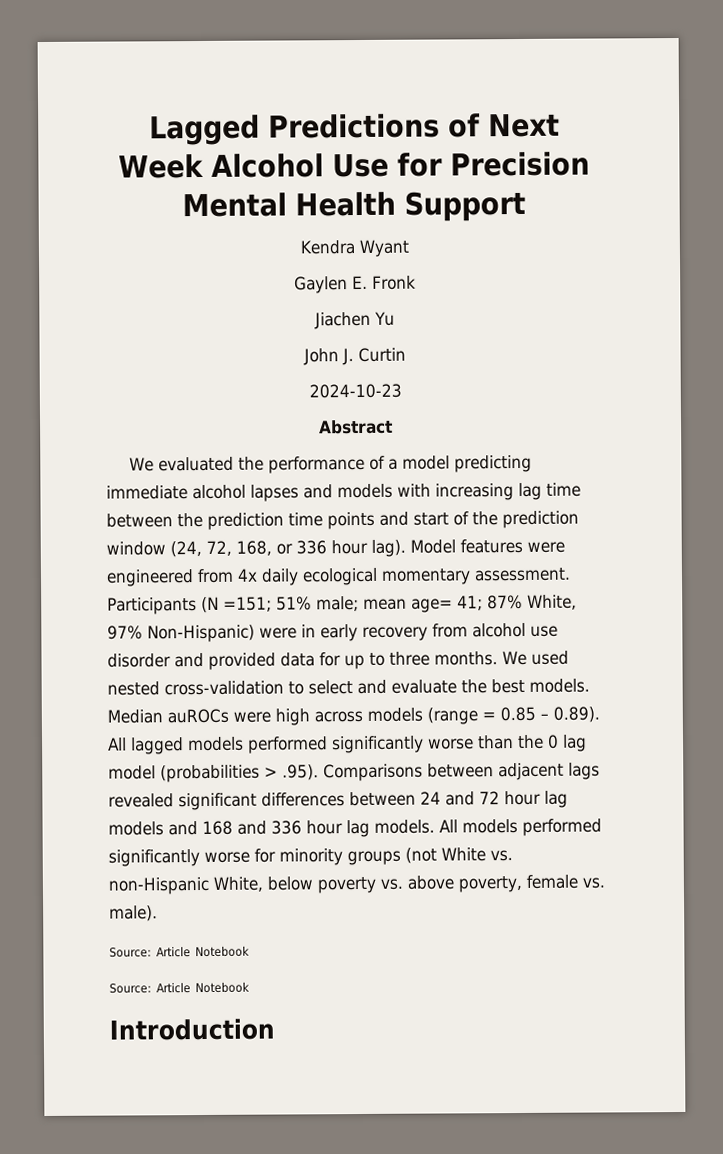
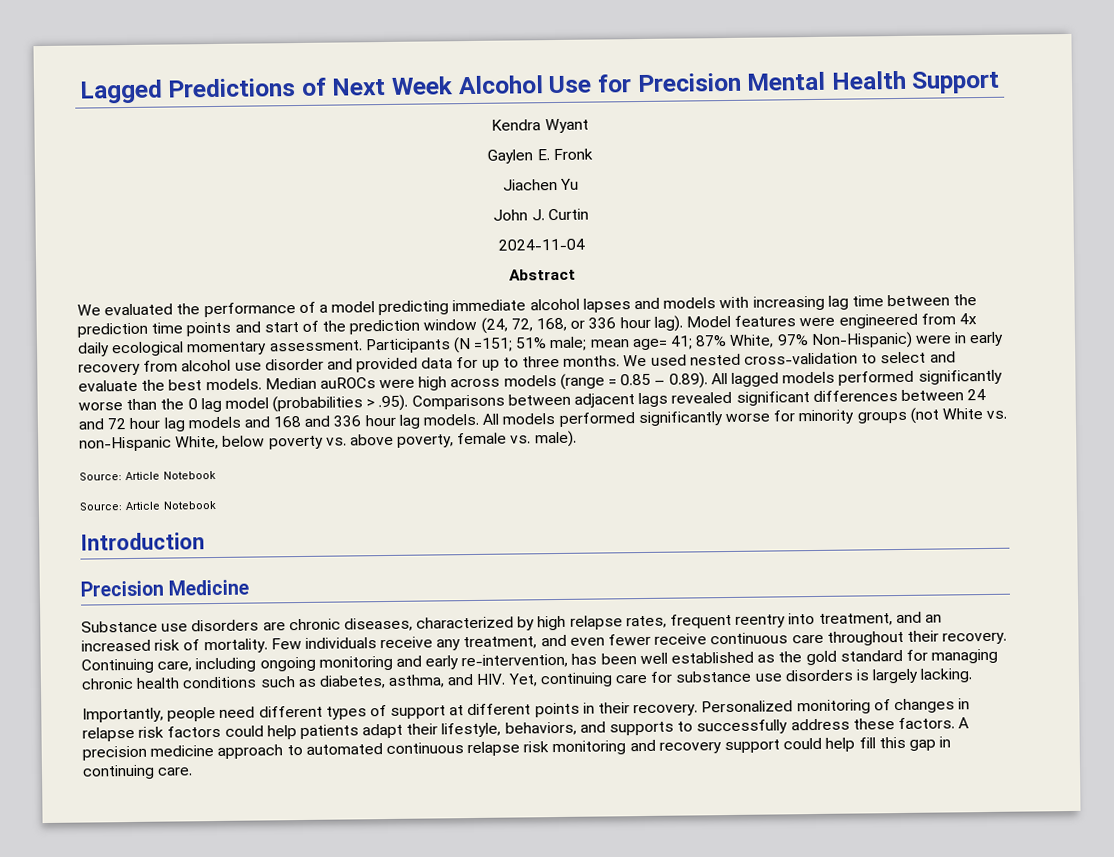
[308,383,402,399] 2024-10-23 -> [497,238,585,251] 2024-11-04
(275, 1029) none -> [80,579,250,597] [81,611,942,633] [81,630,1008,654] [81,648,999,674] [81,668,973,690] [82,698,971,723] [82,717,970,742] [82,736,952,761] [82,764,194,780] // Precision Medicine // Substance use disorders are chronic diseases, characterized by high relapse rates, frequent reentry into treatment, and an increased risk of mortality. Few individuals receive any treatment, and even fewer receive continuous care throughout their recovery. Continuing care, including ongoing monitoring and early re-intervention, has been well established as the gold standard for managing chronic health conditions such as diabetes, asthma, and HIV. Yet, continuing care for substance use disorders is largely lacking. // Importantly, people need different types of support at different points in their recovery. Personalized monitoring of changes in relapse risk factors could help patients adapt their lifestyle, behaviors, and supports to successfully address these factors. A precision medicine approach to automated continuous relapse risk monitoring and recovery support could help fill this gap in continuing care.

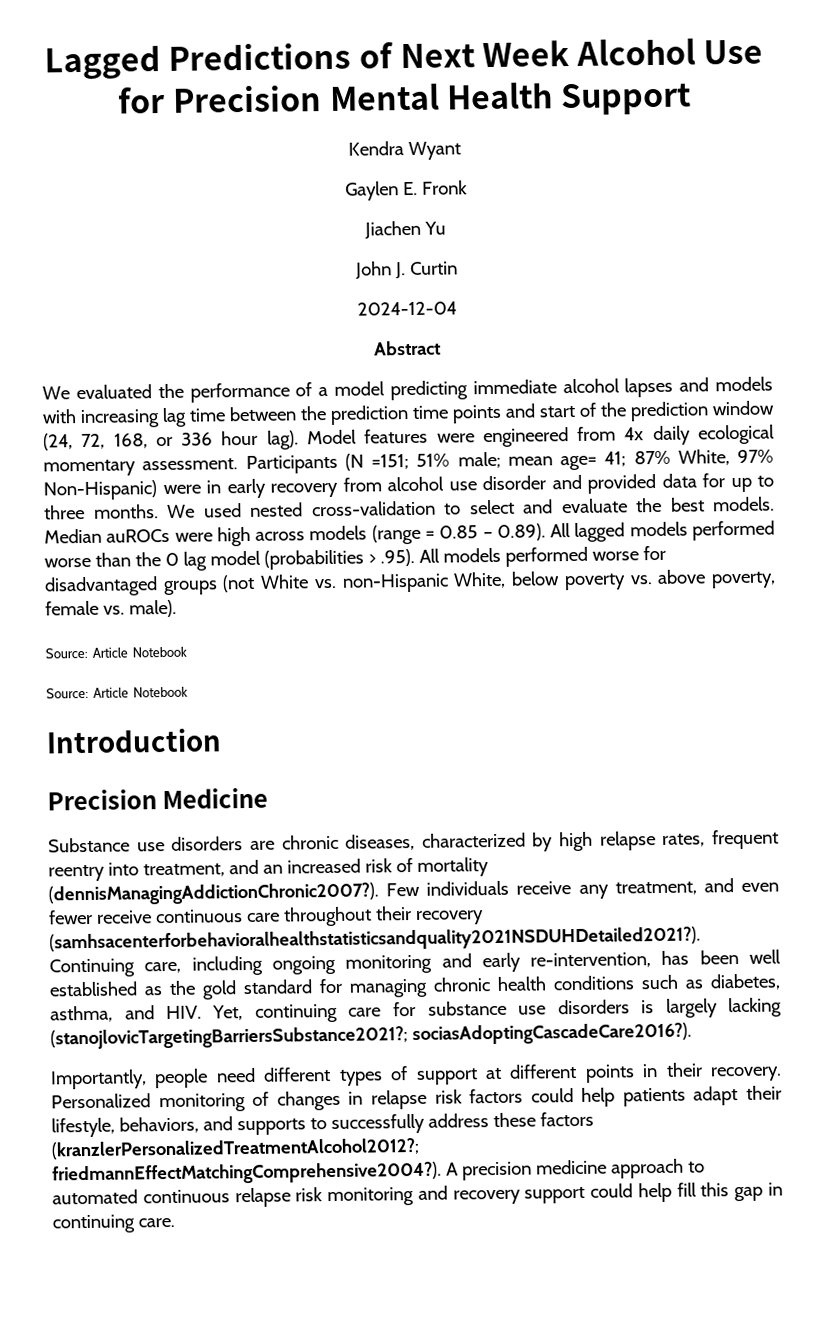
[497,238,585,251] 2024-11-04 -> [356,301,457,316] 2024-12-04
[917,369,1003,385] significantly -> (776, 530) none
[411,388,987,410] [78,413,480,432] Comparisons between adjacent lags revealed significant differences between 24 and 72 hour lag models and 168 and 336 hour lag models. -> (415, 557) none
[637,411,723,427] significantly -> (588, 556) none
[798,409,855,425] minority -> [44,576,158,597] disadvantaged
[203,638,268,654] mortality. -> [416,857,489,877] [48,882,379,906] mortality (dennisManagingAddictionChronic2007?).
[942,632,1008,645] recovery. -> [415,910,484,925] [49,926,701,954] recovery (samhsacenterforbehavioralhealthstatisticsandquality2021NSDUHDetailed2021?).
[920,668,973,683] lacking. -> [728,997,782,1018] [50,1022,692,1050] lacking (stanojlovicTargetingBarriersSubstance2021?; sociasAdoptingCascadeCare2016?).
[897,717,955,730] factors. -> [539,1111,594,1127] [51,1137,420,1160] [52,1161,442,1186] factors (kranzlerPersonalizedTreatmentAlcohol2012?; friedmannEffectMatchingComprehensive2004?).

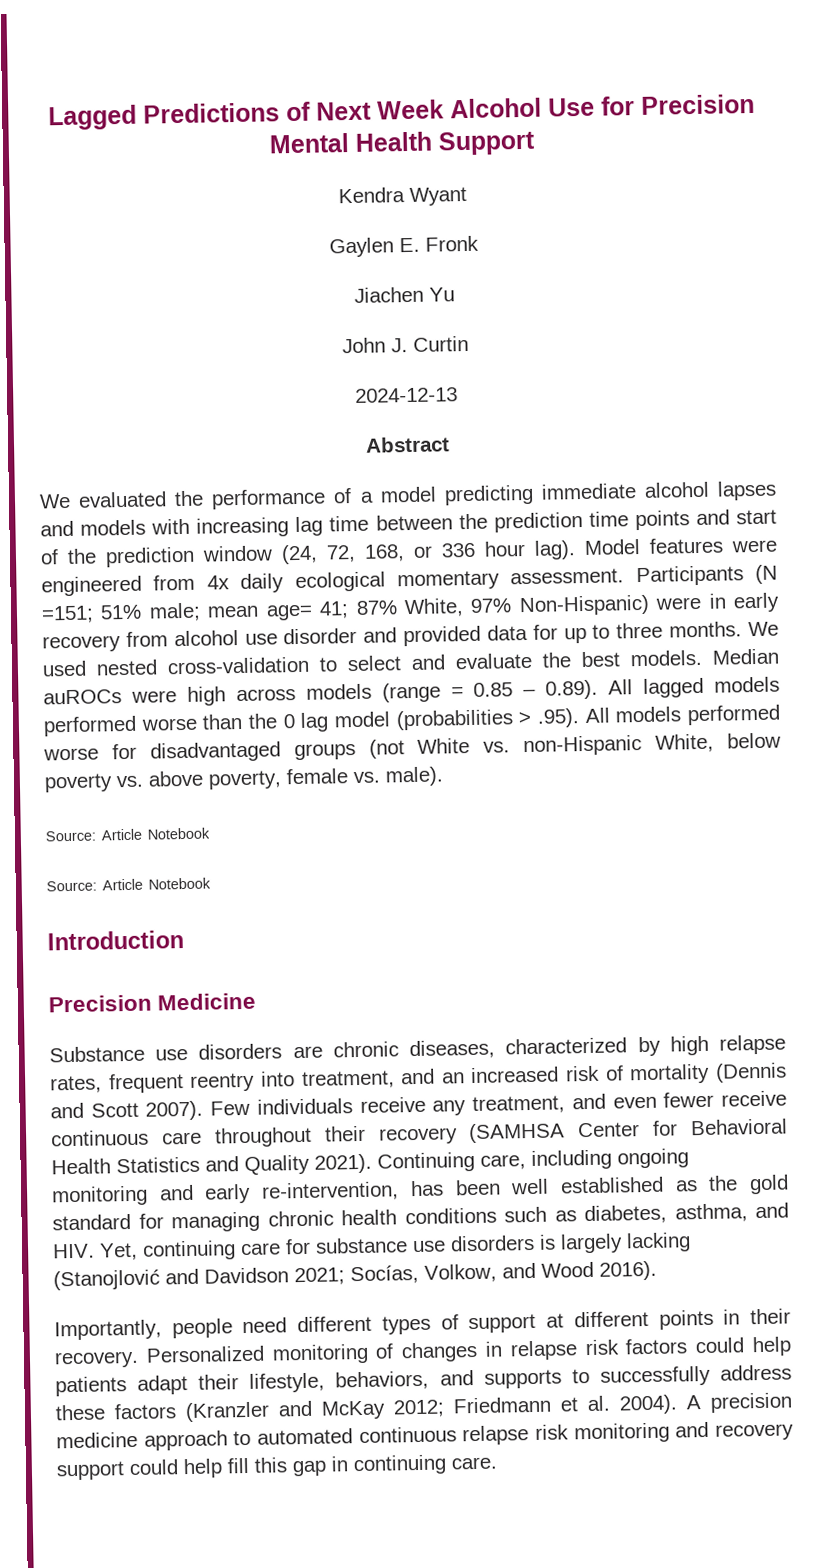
[356,301,457,316] 2024-12-04 -> [355,387,458,403] 2024-12-13
[48,882,379,906] (dennisManagingAddictionChronic2007?). -> [714,1062,787,1083] [50,1100,204,1121] (Dennis and Scott 2007).
[49,926,701,954] (samhsacenterforbehavioralhealthstatisticsandquality2021NSDUHDetailed2021?). -> [468,1118,788,1144] [51,1153,372,1175] (SAMHSA Center for Behavioral Health Statistics and Quality 2021).
[50,1022,692,1050] (stanojlovicTargetingBarriersSubstance2021?; sociasAdoptingCascadeCare2016?). -> [53,1260,657,1291] (Stanojlović and Davidson 2021; Socías, Volkow, and Wood 2016).
[51,1137,420,1160] [52,1161,442,1186] (kranzlerPersonalizedTreatmentAlcohol2012?; friedmannEffectMatchingComprehensive2004?). -> [185,1394,678,1423] (Kranzler and McKay 2012; Friedmann et al. 2004).

